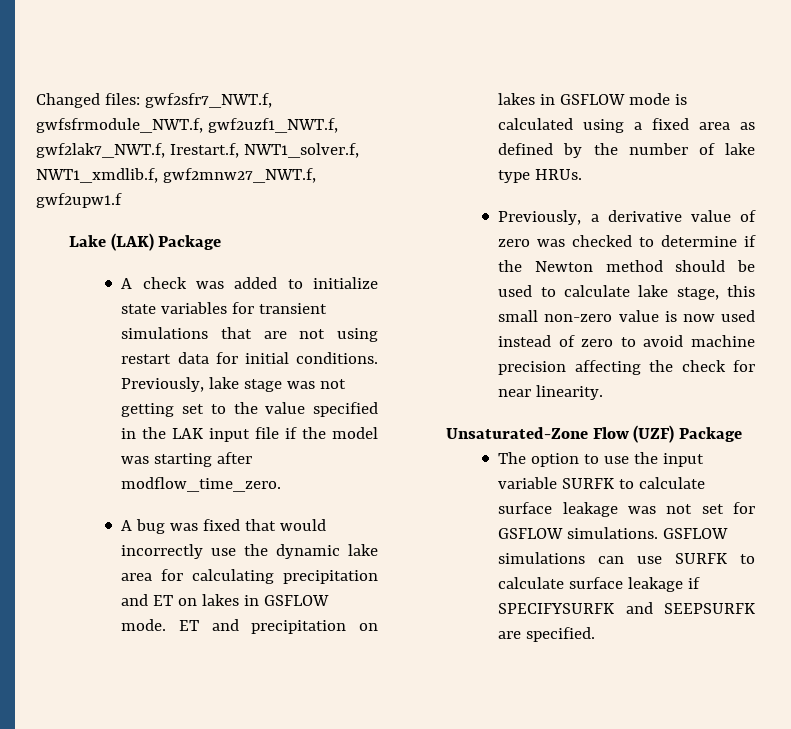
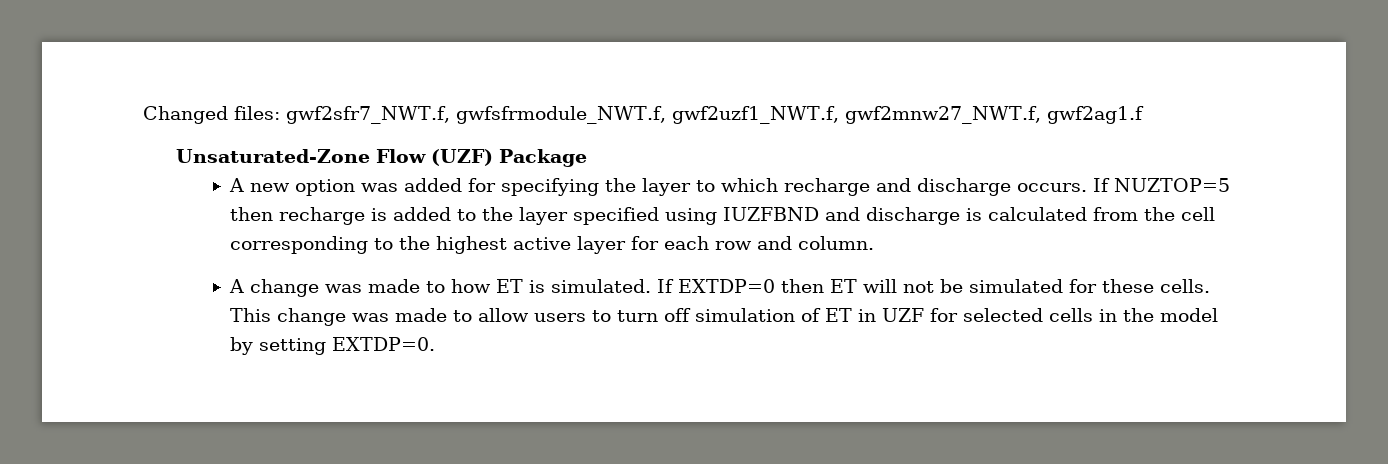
[36,143,359,158] [36,168,316,183] [36,193,122,208] [68,233,222,251] [121,277,378,289] [121,302,328,314] [121,327,378,342] [121,352,379,364] [121,377,347,392] [121,402,378,417] [121,427,378,442] [121,452,253,467] [121,477,282,492] [121,519,327,534] [121,544,378,559] [121,569,378,584] [121,594,330,606] [121,619,378,634] [498,93,688,105] [498,118,755,133] [498,143,755,158] [498,169,583,183] [498,210,756,225] [498,235,756,247] [498,260,755,272] [498,285,755,300] [498,310,755,322] [498,335,755,347] [498,360,755,375] [498,385,604,400] [445,425,743,443] [498,452,705,467] [498,477,706,489] [498,502,755,517] [498,527,729,539] [498,552,755,564] [498,577,701,592] [498,602,755,614] [498,627,596,642] gwf2lak7_NWT.f, Irestart.f, NWT1_solver.f, NWT1_xmdlib.f, gwf2mnw27_NWT.f, gwf2upw1.f // Lake (LAK) Package // A check was added to initialize state variables for transient simulations that are not using restart data for initial conditions. Previously, lake stage was not getting set to the value specified in the LAK input file if the model was starting after modflow_time_zero. // A bug was fixed that would incorrectly use the dynamic lake area for calculating precipitation and ET on lakes in GSFLOW mode. ET and precipitation on lakes in GSFLOW mode is calculated using a fixed area as defined by the number of lake type HRUs. // Previously, a derivative value of zero was checked to determine if the Newton method should be used to calculate lake stage, this small non-zero value is now used instead of zero to avoid machine precision affecting the check for near linearity. // Unsaturated-Zone Flow (UZF) Package // The option to use the input variable SURFK to calculate surface leakage was not set for GSFLOW simulations. GSFLOW simulations can use SURFK to calculate surface leakage if SPECIFYSURFK and SEEPSURFK are specified. -> [844,106,1144,124] [175,149,587,167] [228,178,1230,196] [229,207,1215,225] [229,236,874,254] [228,279,1210,297] [229,308,1218,326] [229,337,435,355] gwf2mnw27_NWT.f, gwf2ag1.f // Unsaturated-Zone Flow (UZF) Package // A new option was added for specifying the layer to which recharge and discharge occurs. If NUZTOP=5 then recharge is added to the layer specified using IUZFBND and discharge is calculated from the cell corresponding to the highest active layer for each row and column. // A change was made to how ET is simulated. If EXTDP=0 then ET will not be simulated for these cells. This change was made to allow users to turn off simulation of ET in UZF for selected cells in the model by setting EXTDP=0.

